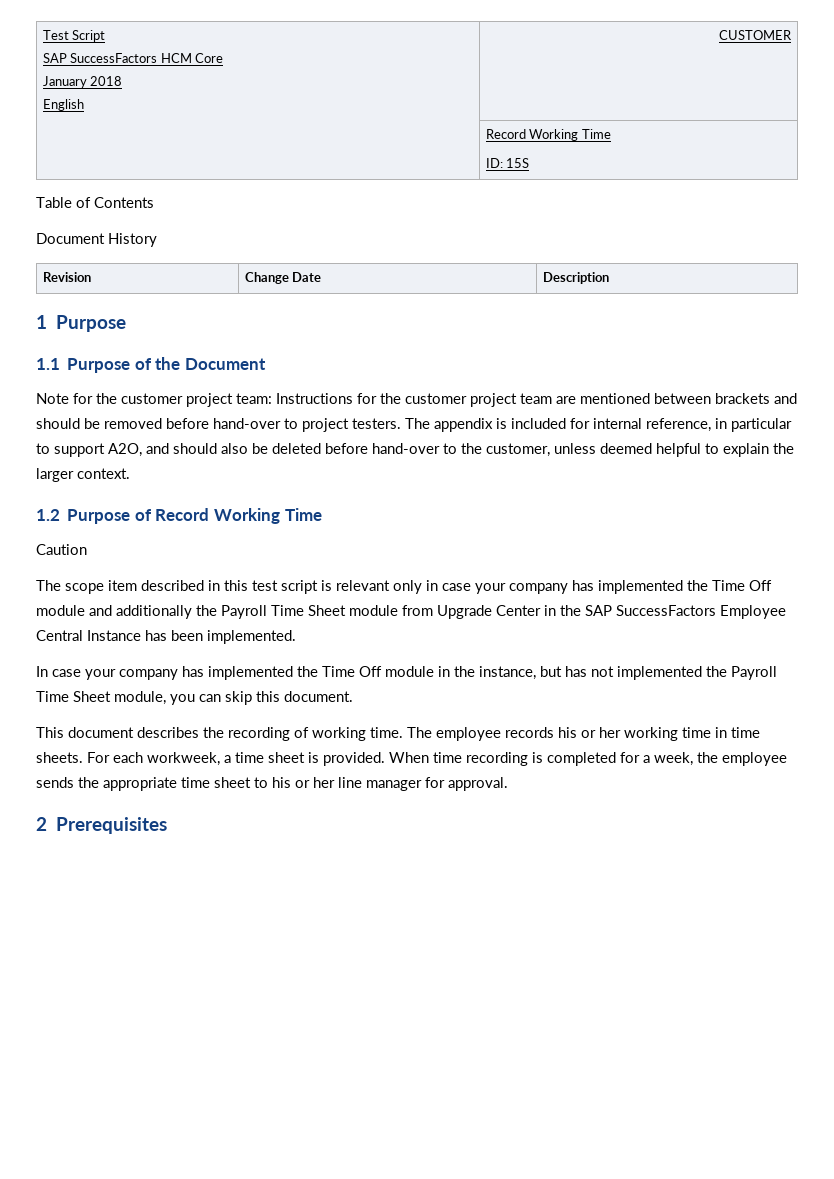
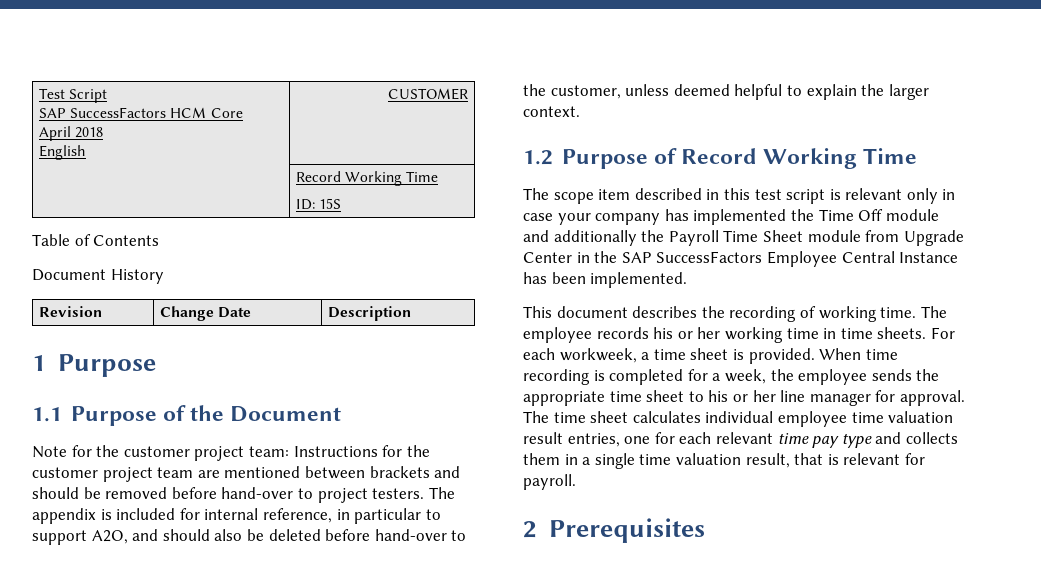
[42,76,87,88] January -> [38,126,71,141] April
[36,544,87,555] // Caution -> (918, 156) none
[36,666,777,680] [36,691,353,705] // In case your company has implemented the Time Off module in the instance, but has not implemented the Payroll Time Sheet module, you can skip this document. -> (688, 280) none
(508, 784) none -> [523,411,954,427] [523,432,958,448] [523,453,925,469] [523,474,576,490] The time sheet calculates individual employee time valuation result entries, one for each relevant time pay type and collects them in a single time valuation result, that is relevant for payroll.

